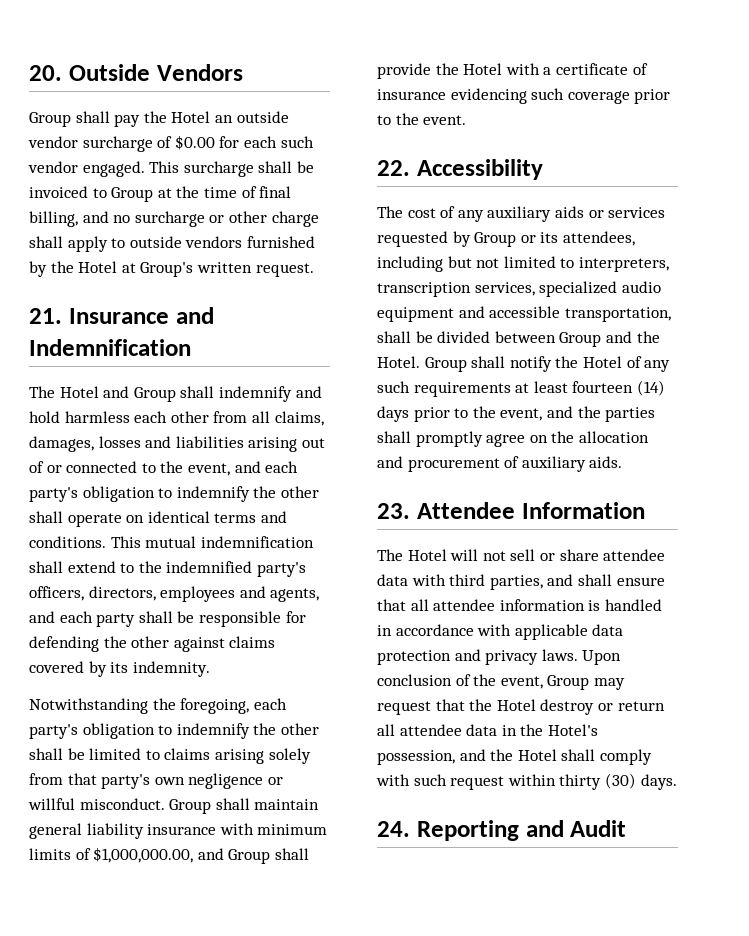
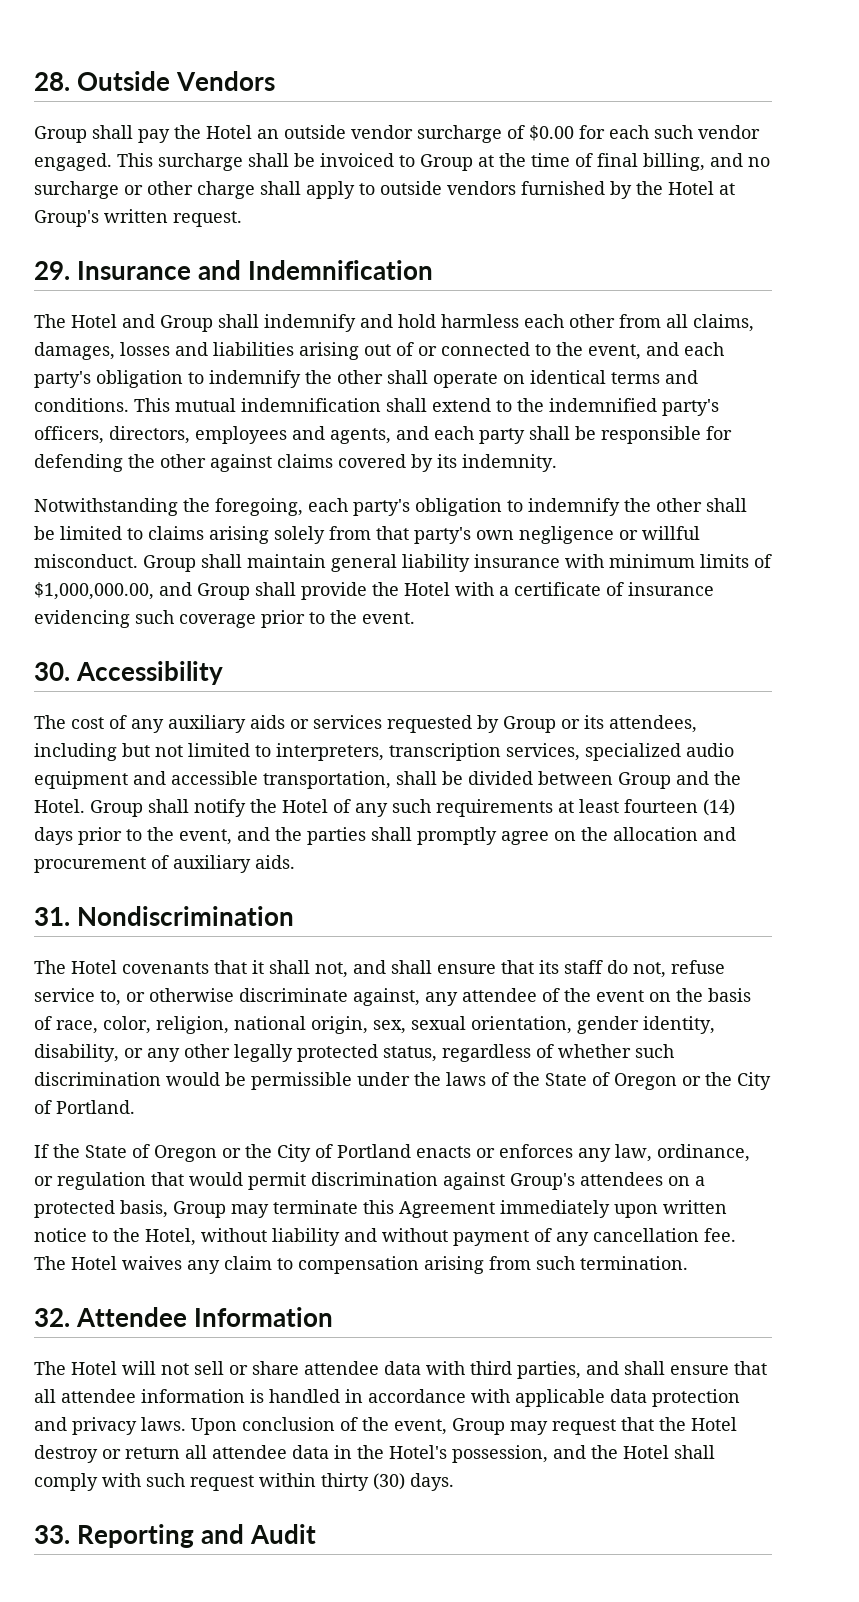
[29,65,62,81] 20. -> [34,72,70,91] 28.
[29,308,62,324] 21. -> [34,261,70,280] 29.
[377,160,410,176] 22. -> [34,662,70,681] 30.
[377,503,410,519] 23. -> [34,906,294,926] [34,960,725,978] [34,988,751,1006] [34,1016,715,1034] [34,1044,674,1062] [34,1072,771,1090] [34,1100,135,1114] [34,1144,750,1162] [34,1172,705,1190] [34,1200,727,1218] [34,1228,736,1246] [34,1256,688,1274] [34,1308,70,1327] 31. Nondiscrimination // The Hotel covenants that it shall not, and shall ensure that its staff do not, refuse service to, or otherwise discriminate against, any attendee of the event on the basis of race, color, religion, national origin, sex, sexual orientation, gender identity, disability, or any other legally protected status, regardless of whether such discrimination would be permissible under the laws of the State of Oregon or the City of Portland. // If the State of Oregon or the City of Portland enacts or enforces any law, ordinance, or regulation that would permit discrimination against Group's attendees on a protected basis, Group may terminate this Agreement immediately upon written notice to the Hotel, without liability and without payment of any cancellation fee. The Hotel waives any claim to compensation arising from such termination. // 32.
[377,821,410,837] 24. -> [34,1525,70,1544] 33.

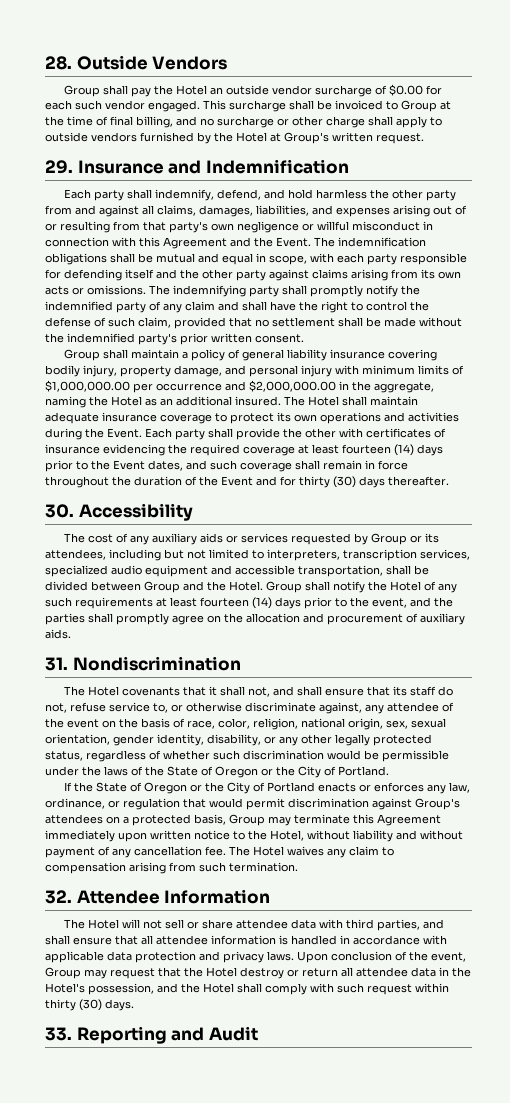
[34,314,754,332] [34,342,724,360] [34,370,698,388] [34,398,719,416] [34,426,732,444] [34,454,557,472] [34,498,747,516] [34,526,325,544] The Hotel and Group shall indemnify and hold harmless each other from all claims, damages, losses and liabilities arising out of or connected to the event, and each party's obligation to indemnify the other shall operate on identical terms and conditions. This mutual indemnification shall extend to the indemnified party's officers, directors, employees and agents, and each party shall be responsible for defending the other against claims covered by its indemnity. // Notwithstanding the foregoing, each party's obligation to indemnify the other shall be limited to claims arising solely -> [64,189,457,201] [45,205,467,217] [45,221,110,233] Each party shall indemnify, defend, and hold harmless the other party from and against all claims, damages, liabilities, and expenses arising out of or resulting
[34,554,772,572] [34,582,714,600] [34,610,415,628] misconduct. Group shall maintain general liability insurance with minimum limits of $1,000,000.00, and Group shall provide the Hotel with a certificate of insurance evidencing such coverage prior to the event. -> [352,221,433,231] [45,237,426,249] [45,253,467,265] [45,269,461,281] [45,285,420,297] [45,301,429,313] [45,317,462,329] [45,333,304,345] [64,349,438,361] [45,365,464,377] [45,380,434,393] [45,396,418,408] [45,412,459,424] [45,428,446,440] [45,444,443,456] [45,460,408,472] [45,476,449,488] misconduct in connection with this Agreement and the Event. The indemnification obligations shall be mutual and equal in scope, with each party responsible for defending itself and the other party against claims arising from its own acts or omissions. The indemnifying party shall promptly notify the indemnified party of any claim and shall have the right to control the defense of such claim, provided that no settlement shall be made without the indemnified party's prior written consent. // Group shall maintain a policy of general liability insurance covering bodily injury, property damage, and personal injury with minimum limits of $1,000,000.00 per occurrence and $2,000,000.00 in the aggregate, naming the Hotel as an additional insured. The Hotel shall maintain adequate insurance coverage to protect its own operations and activities during the Event. Each party shall provide the other with certificates of insurance evidencing the required coverage at least fourteen (14) days prior to the Event dates, and such coverage shall remain in force throughout the duration of the Event and for thirty (30) days thereafter.

